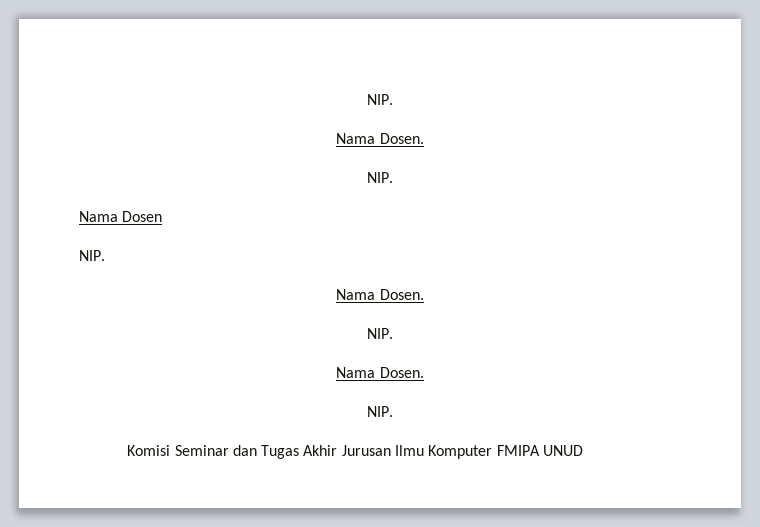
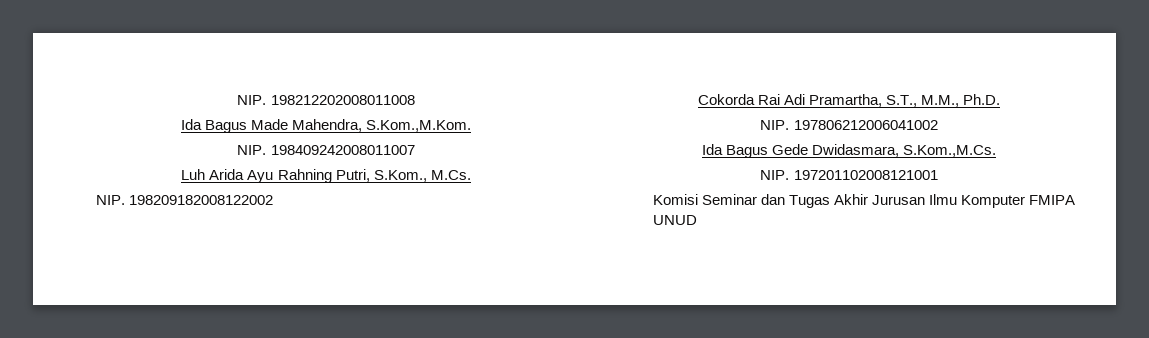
[367,94,393,105] [336,133,424,144] [367,172,393,183] [79,211,163,222] [79,250,106,261] [336,289,424,300] [367,328,393,339] [336,367,424,378] [367,406,393,417] NIP. // Nama Dosen. // NIP. // Nama Dosen // NIP. // Nama Dosen. // NIP. // Nama Dosen. // NIP. -> [237,95,415,105] [180,119,472,133] [237,145,415,155] [181,169,471,183] [95,195,273,205] [697,94,1001,107] [760,120,938,130] [701,144,997,158] [760,170,938,180] NIP. 198212202008011008 // Ida Bagus Made Mahendra, S.Kom.,M.Kom. // NIP. 198409242008011007 // Luh Arida Ayu Rahning Putri, S.Kom., M.Cs. // NIP. 198209182008122002 // Cokorda Rai Adi Pramartha, S.T., M.M., Ph.D. // NIP. 197806212006041002 // Ida Bagus Gede Dwidasmara, S.Kom.,M.Cs. // NIP. 197201102008121001

